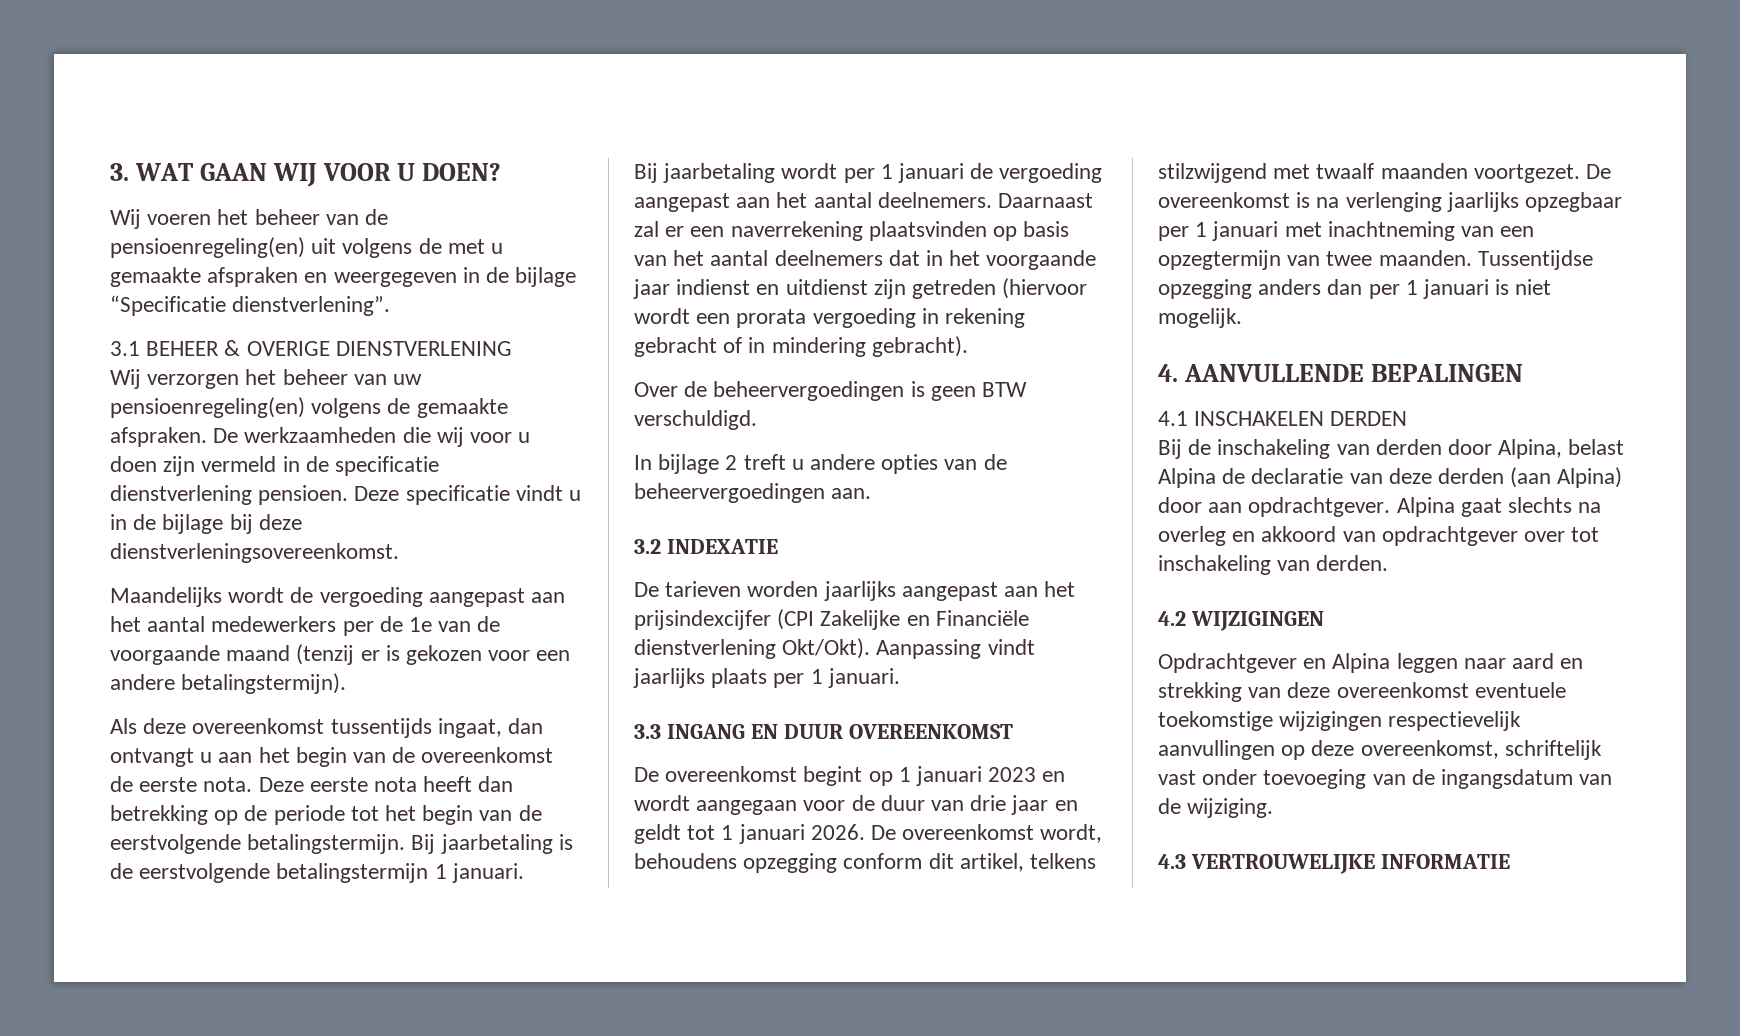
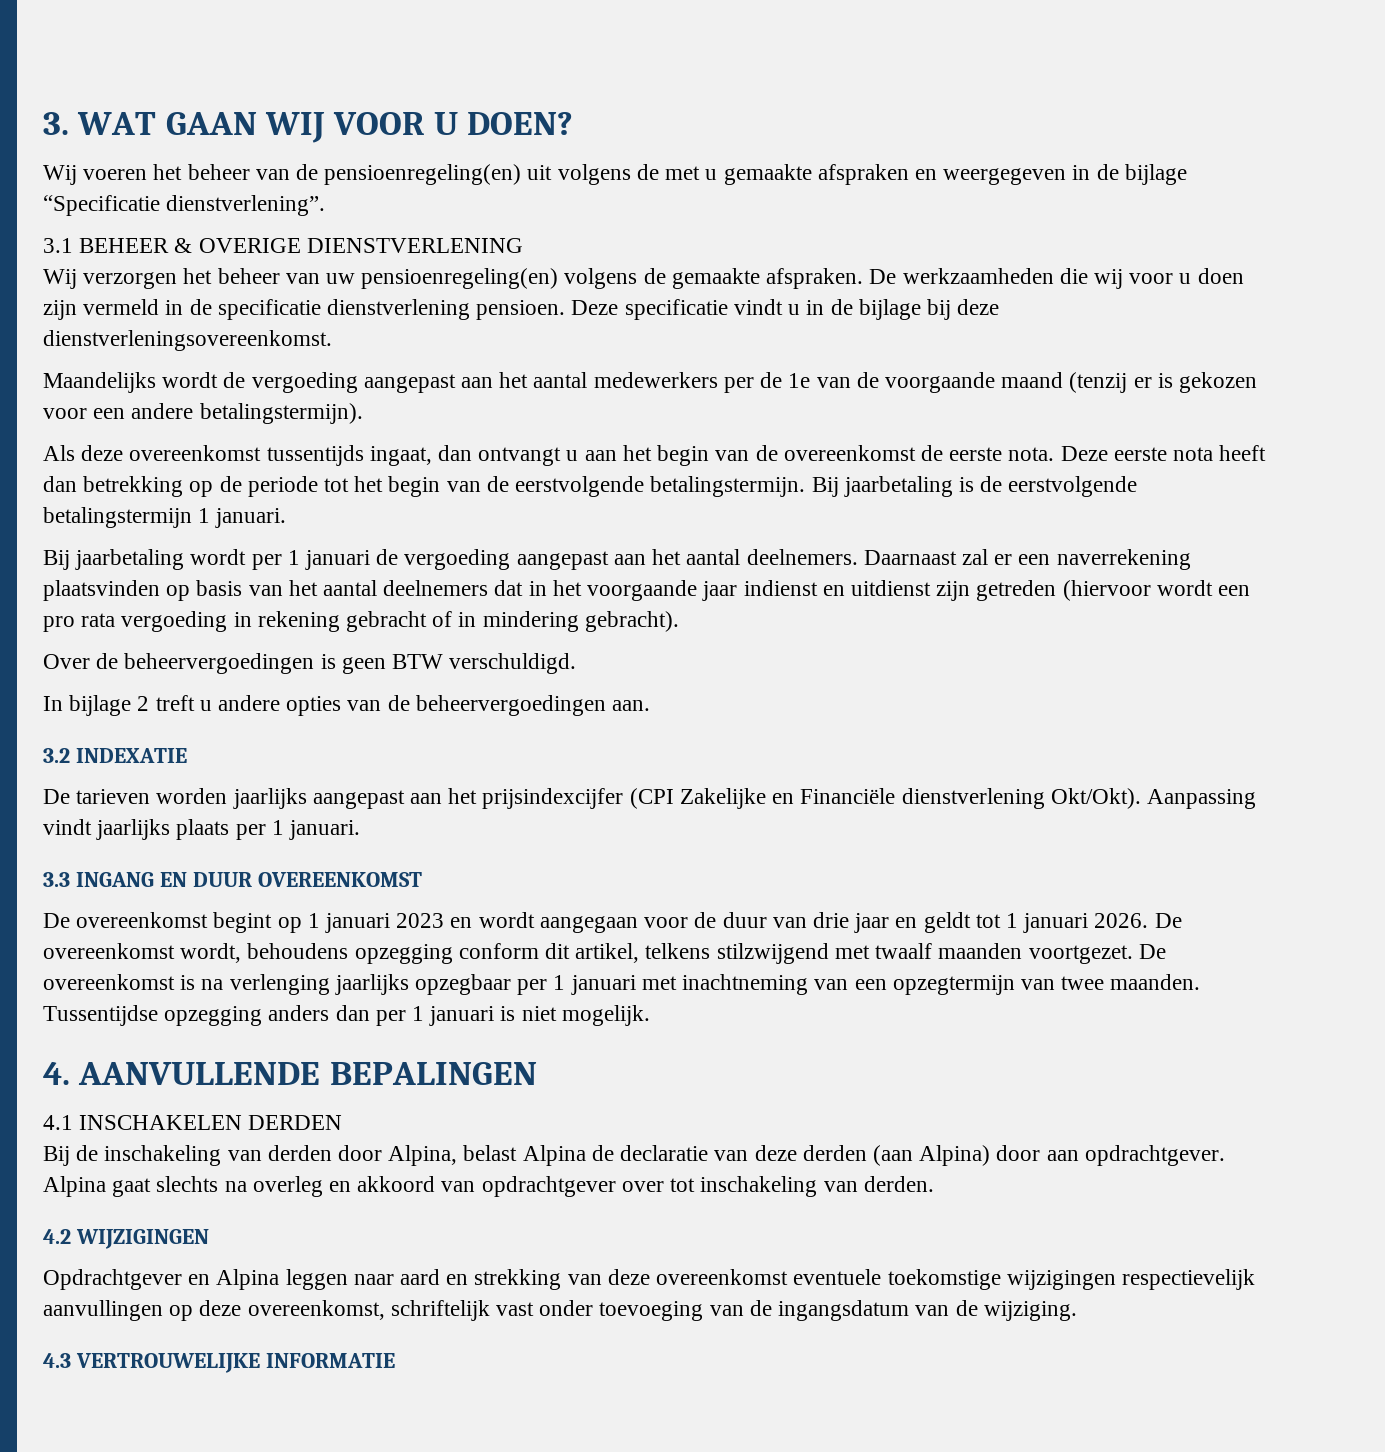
[736,309,807,328] prorata -> [43,613,116,632] pro rata

